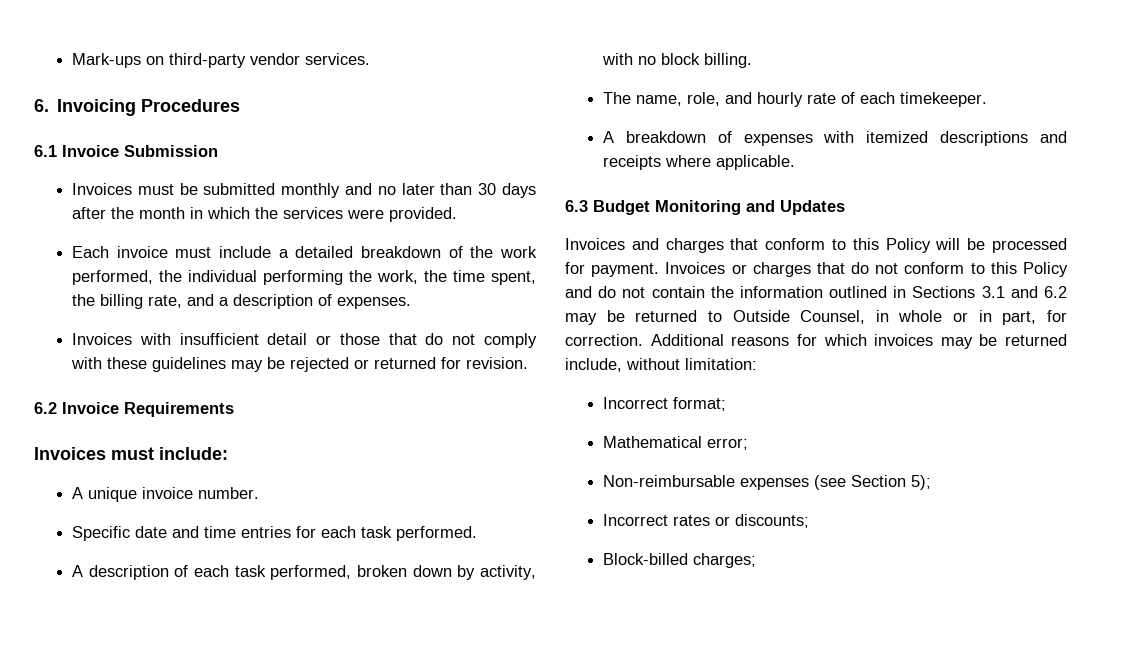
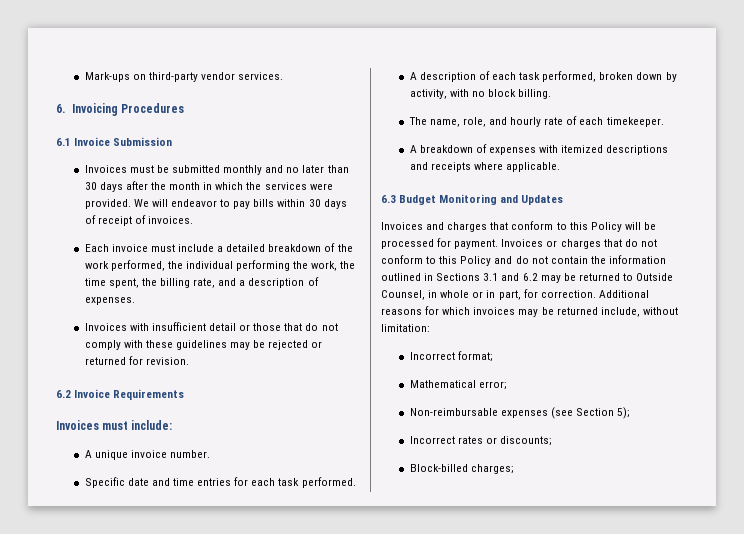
(458, 214) none -> [133,199,347,209] [84,215,193,226] We will endeavor to pay bills within 30 days of receipt of invoices.

